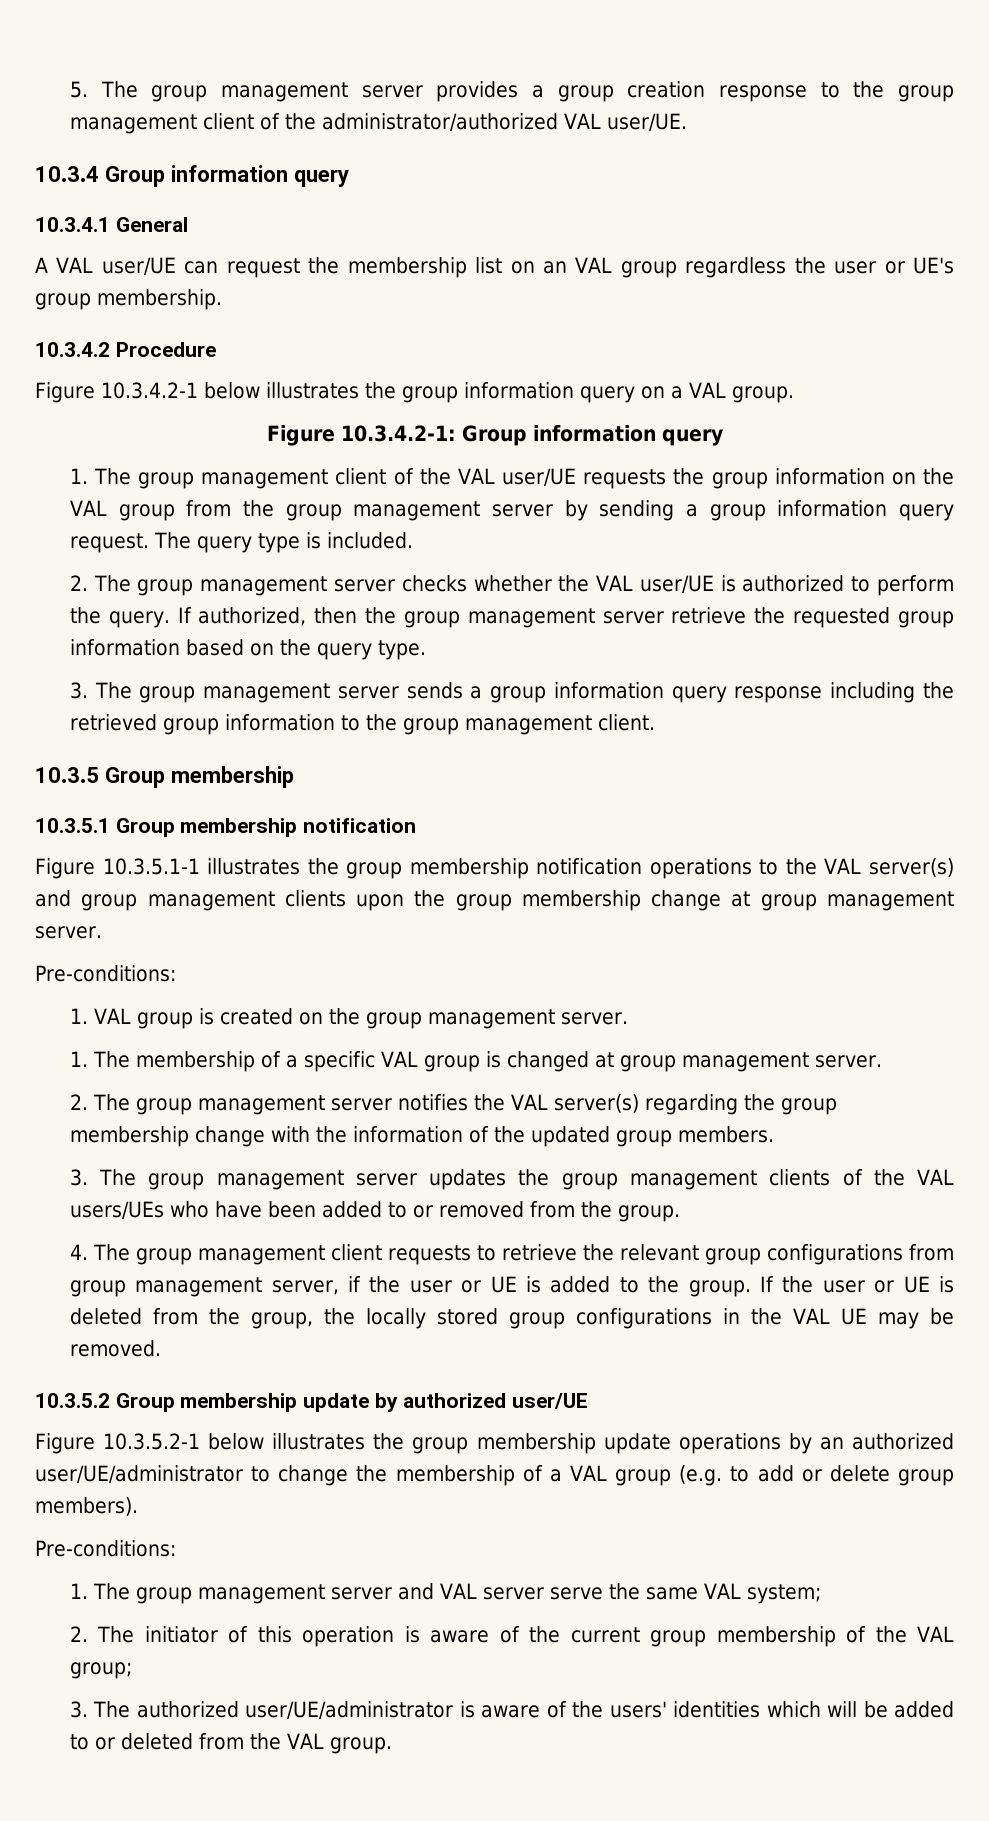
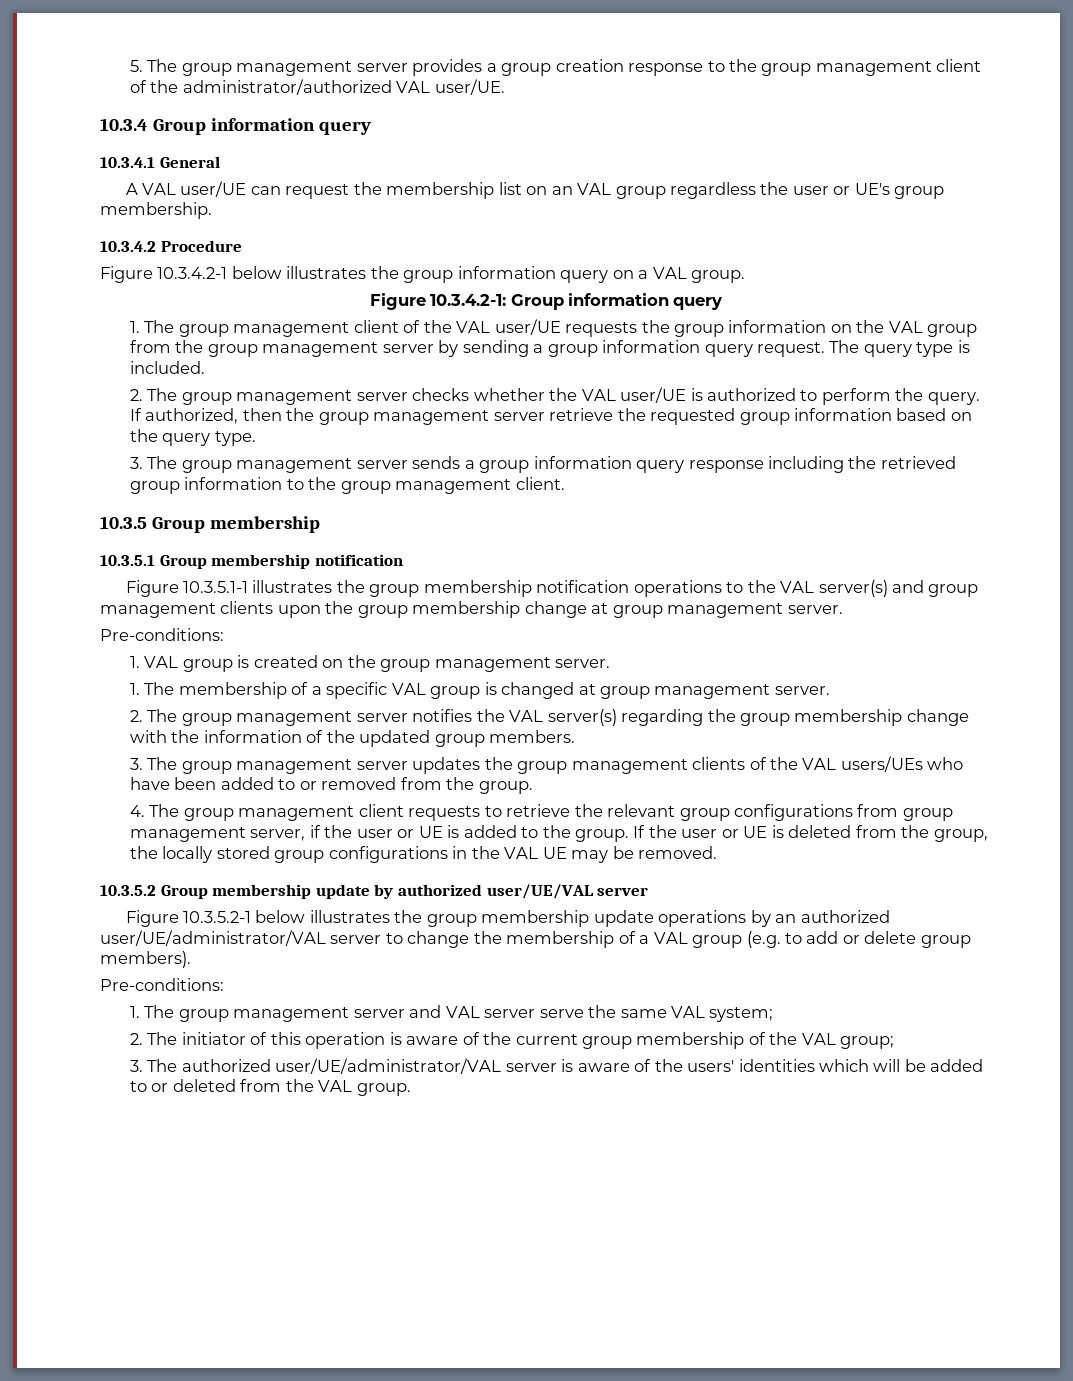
[512,1393,589,1409] user/UE -> [486,884,649,899] user/UE/VAL server
[35,1465,243,1483] user/UE/administrator -> [100,930,382,946] user/UE/administrator/VAL server
[245,1701,454,1719] user/UE/administrator -> [275,1058,557,1074] user/UE/administrator/VAL server

